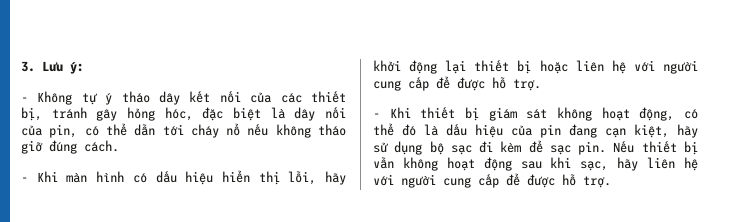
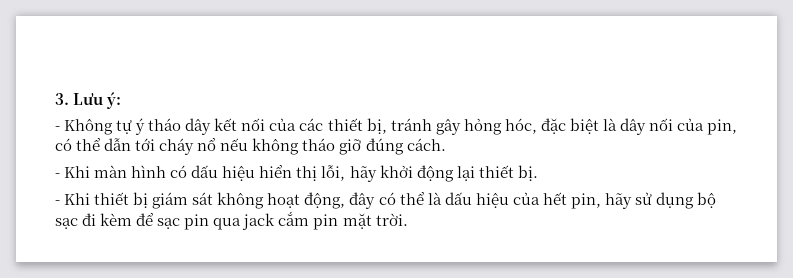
[517,60,698,74] [373,76,541,91] bị hoặc liên hệ với người cung cấp để được hỗ trợ. -> [517,165,538,181] bị.
[684,109,698,119] [373,123,416,136] có thể đó -> [349,191,424,209] đây có thể
[540,124,669,138] pin đang cạn kiệt, -> [542,192,601,209] hết pin,
[578,141,698,155] [373,157,698,171] [373,173,611,188] pin. Nếu thiết bị vẫn không hoạt động sau khi sạc, hãy liên hệ với người cung cấp để được hỗ trợ. -> [184,211,408,230] pin qua jack cắm pin mặt trời.

